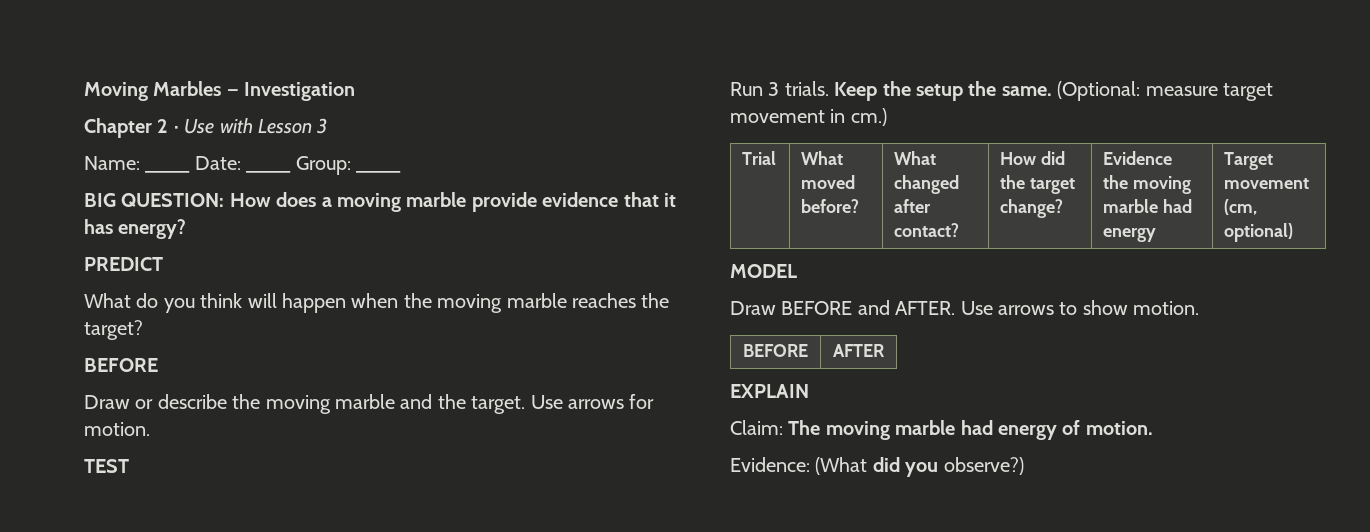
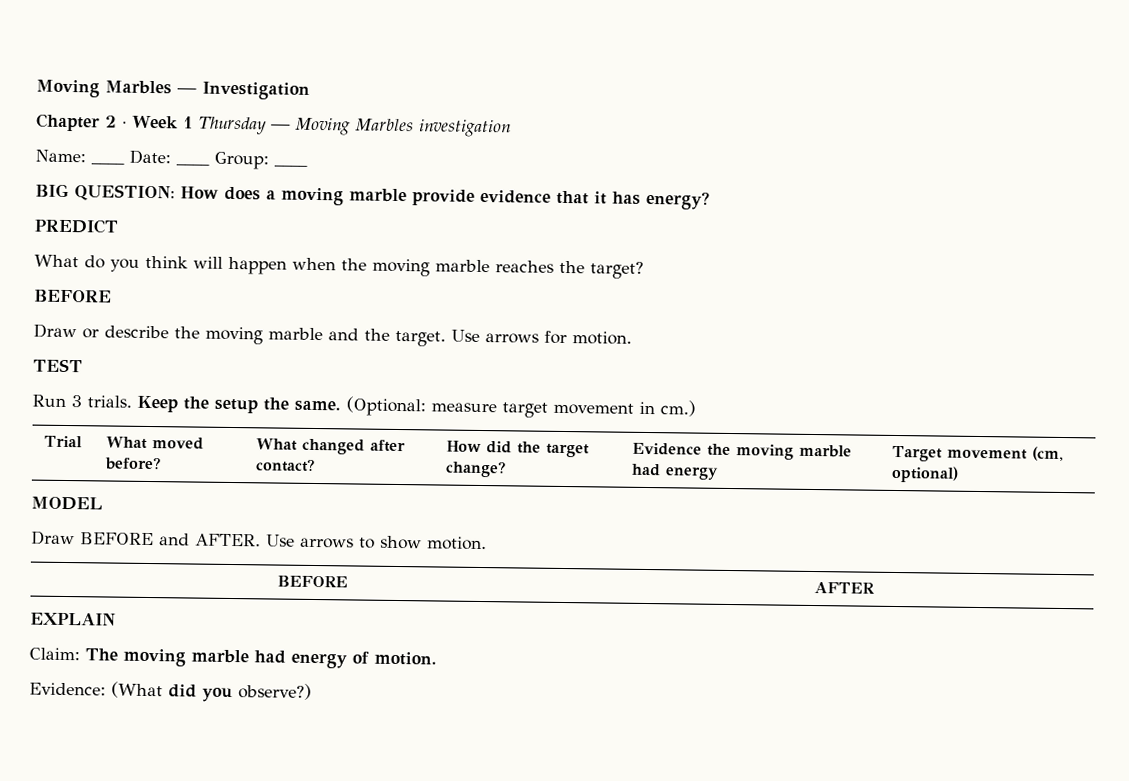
[184,118,328,134] Use with Lesson 3 -> [132,115,511,138] Week 1 Thursday — Moving Marbles investigation

